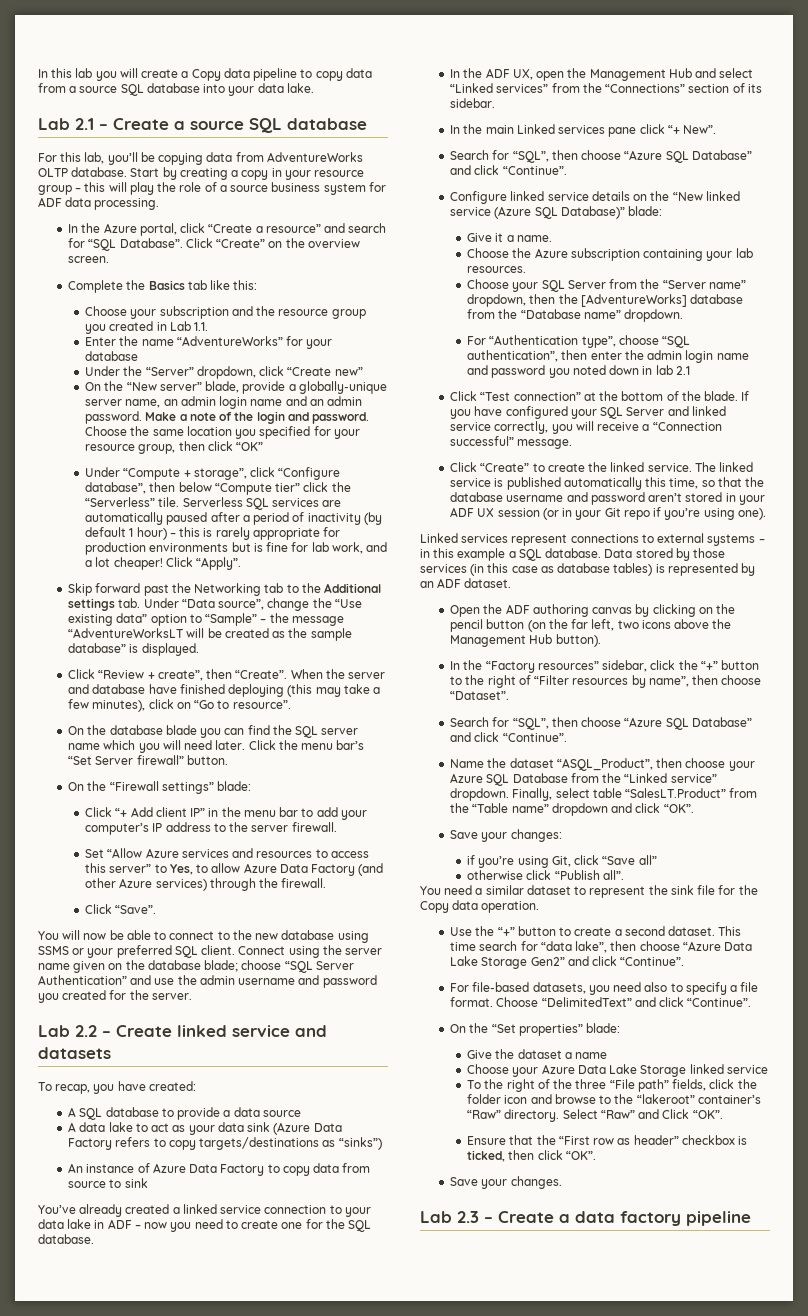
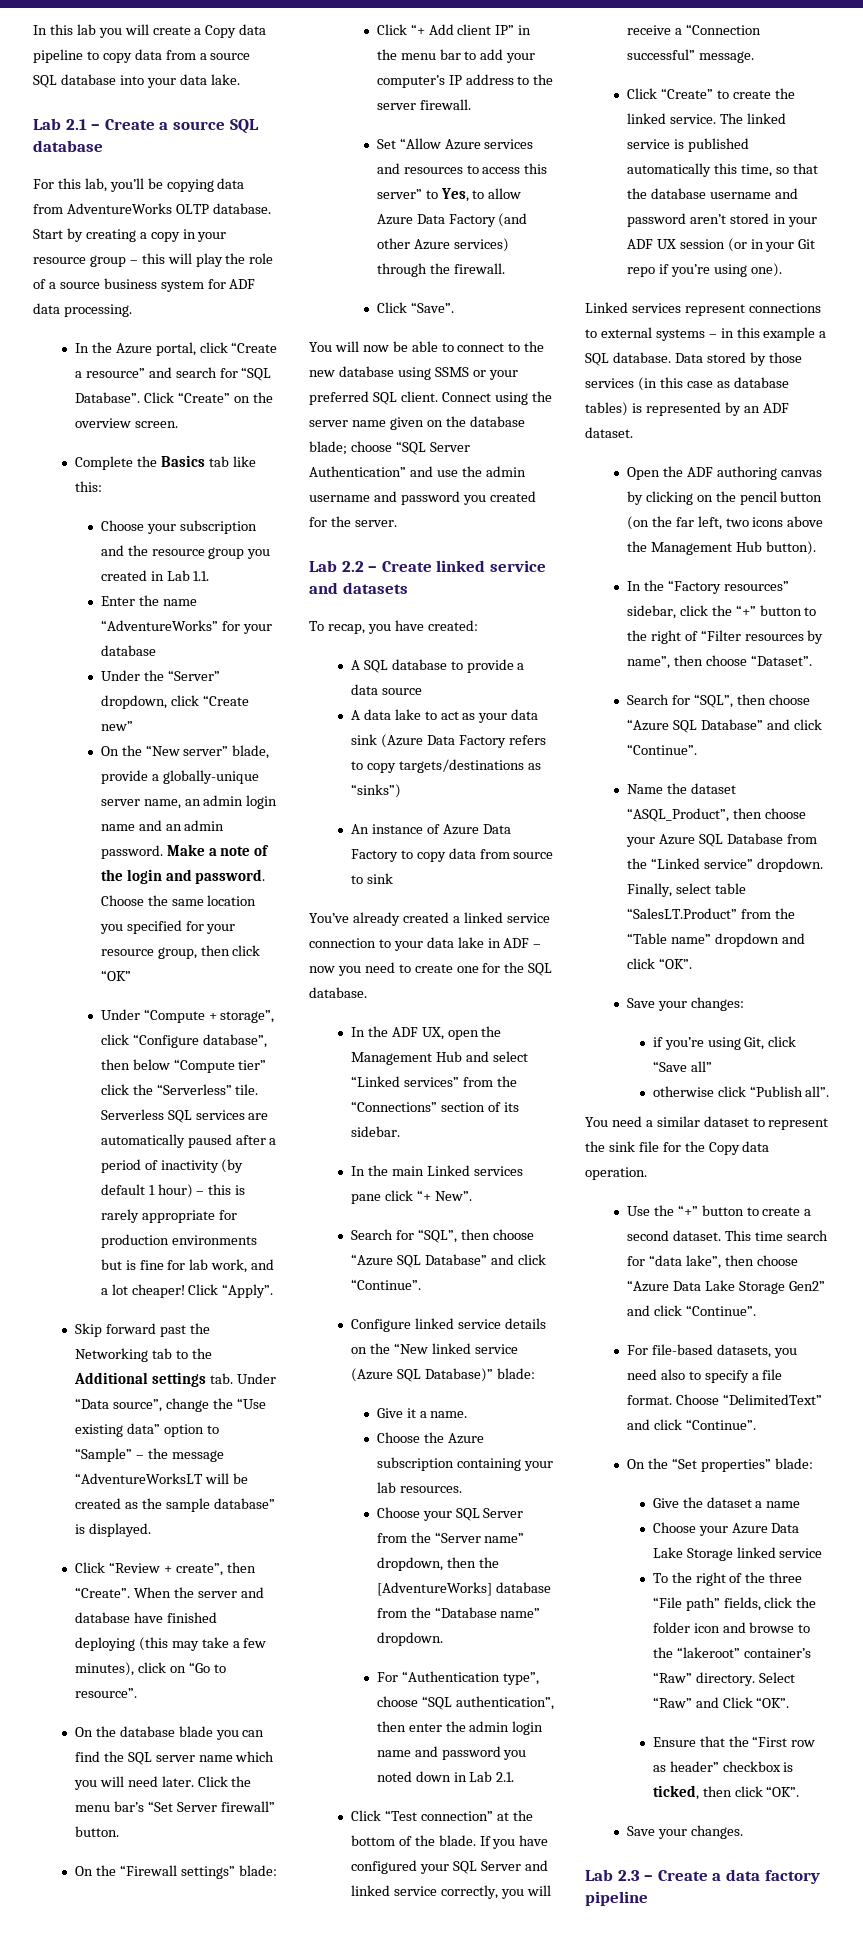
[655,365,690,375] lab 2.1 -> [469,1771,515,1782] Lab 2.1.

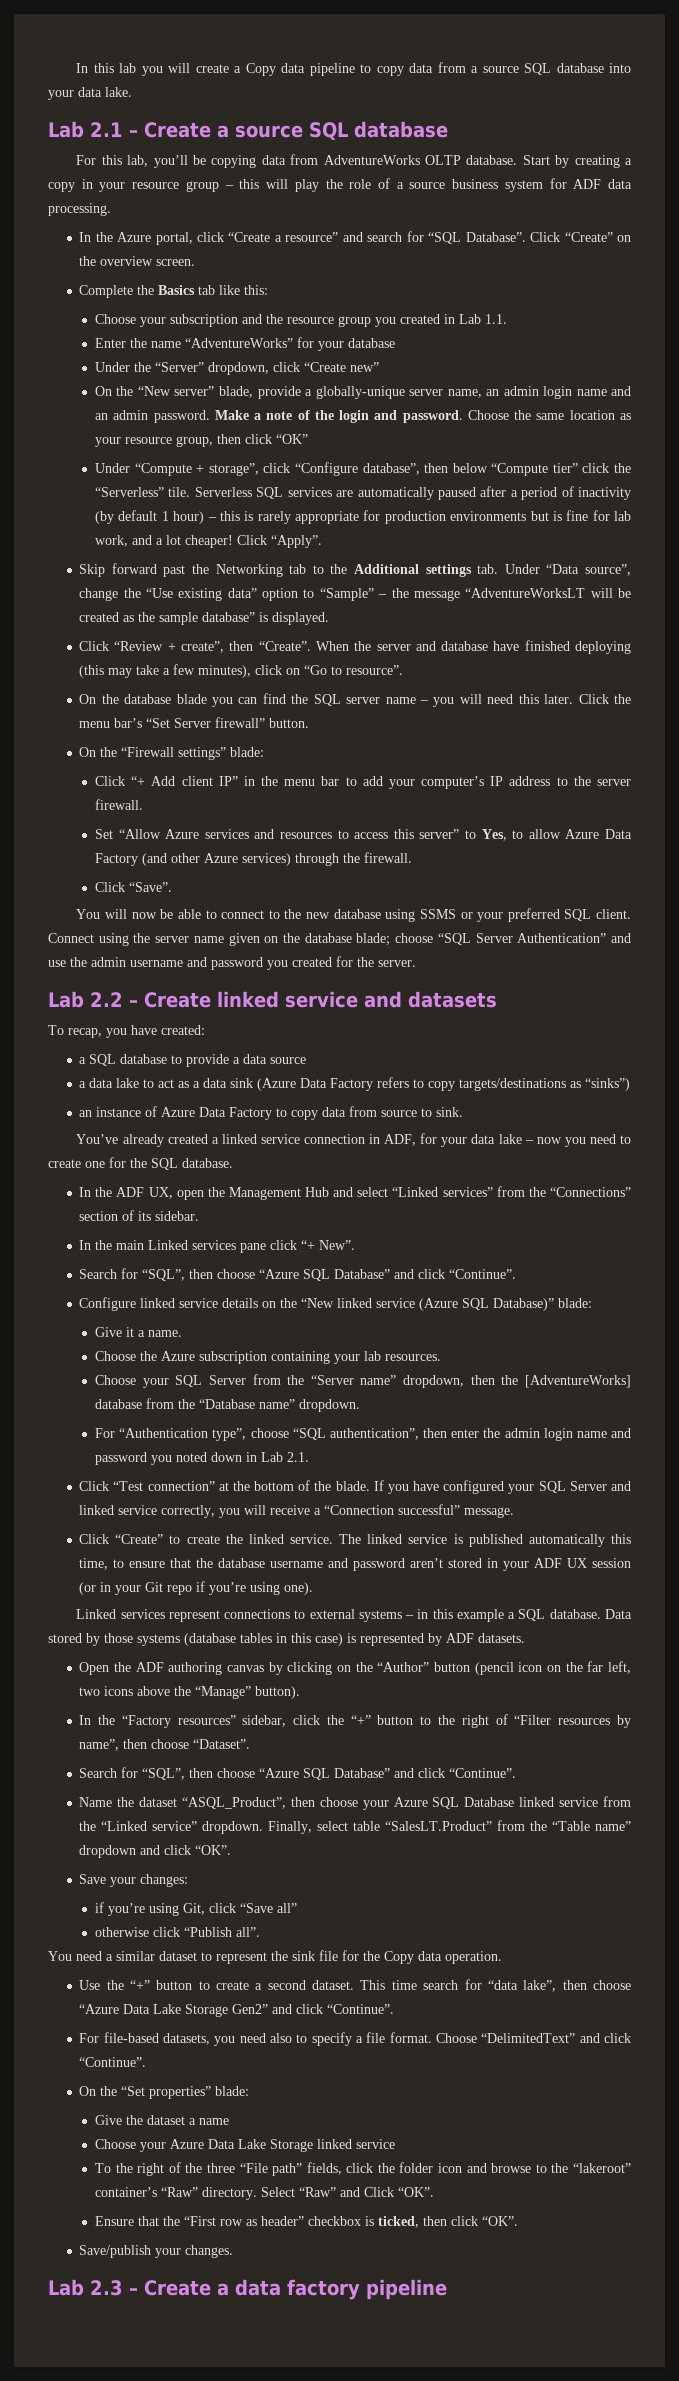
[99,920,204,934] you specified for -> [620,413,631,420] as
[235,1751,275,1762] which -> [419,700,429,704] –
(158, 1781) none -> [518,694,539,704] this
[350,660,360,670] A -> [79,1057,87,1064] a
[350,710,360,720] A -> [79,1081,87,1088] a
[478,713,508,723] your -> [193,1081,201,1088] a
[350,824,369,834] An -> [79,1110,93,1117] an
[366,873,393,884] sink -> [436,1107,464,1117] sink.
[378,939,391,948] to -> [369,1133,438,1146] in ADF, for
[487,938,530,948] in ADF -> (522, 1139) none
[775,167,789,174] so -> [113,1559,166,1568] to ensure
[585,377,789,391] [585,402,789,416] [585,427,633,438] services (in this case as database tables) is represented by an ADF dataset. -> [137,1633,525,1646] systems (database tables in this case) is represented by ADF datasets.
[739,491,823,505] [626,516,649,530] pencil button (on -> [377,1662,561,1675] “Author” button (pencil icon on
[650,541,762,555] Management Hub -> [195,1686,252,1699] “Manage”
(783, 838) none -> [519,1797,599,1807] linked service
[626,1826,655,1836] Save -> [79,2245,152,2258] Save/publish

